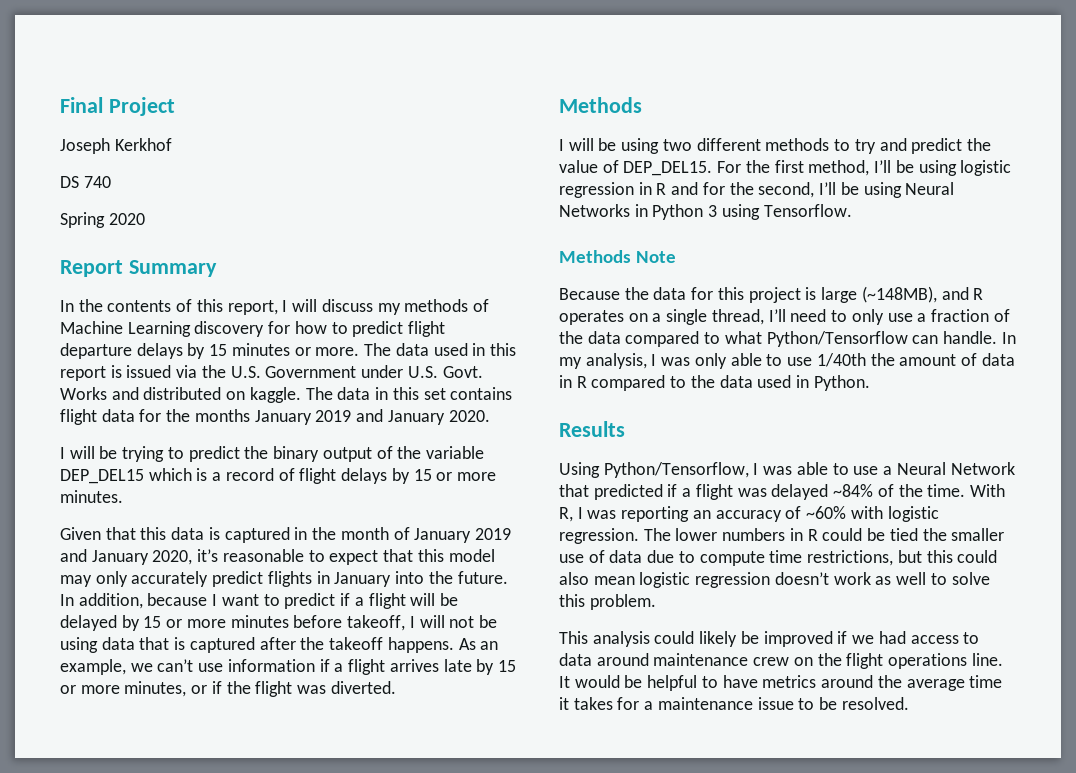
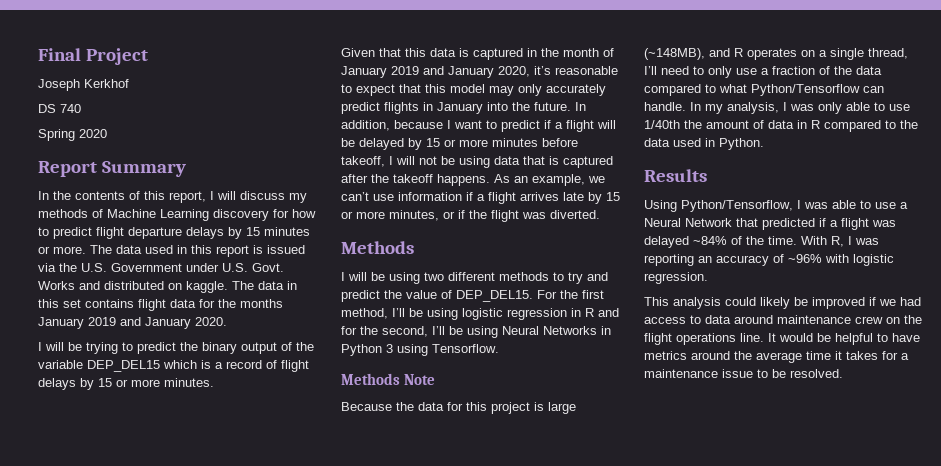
[806,506,847,519] ~60% -> [788,254,822,263] ~96%
[643,528,1005,541] [559,550,998,566] [559,572,990,588] [559,594,656,610] The lower numbers in R could be tied the smaller use of data due to compute time restrictions, but this could also mean logistic regression doesn’t work as well to solve this problem. -> (708, 278) none

